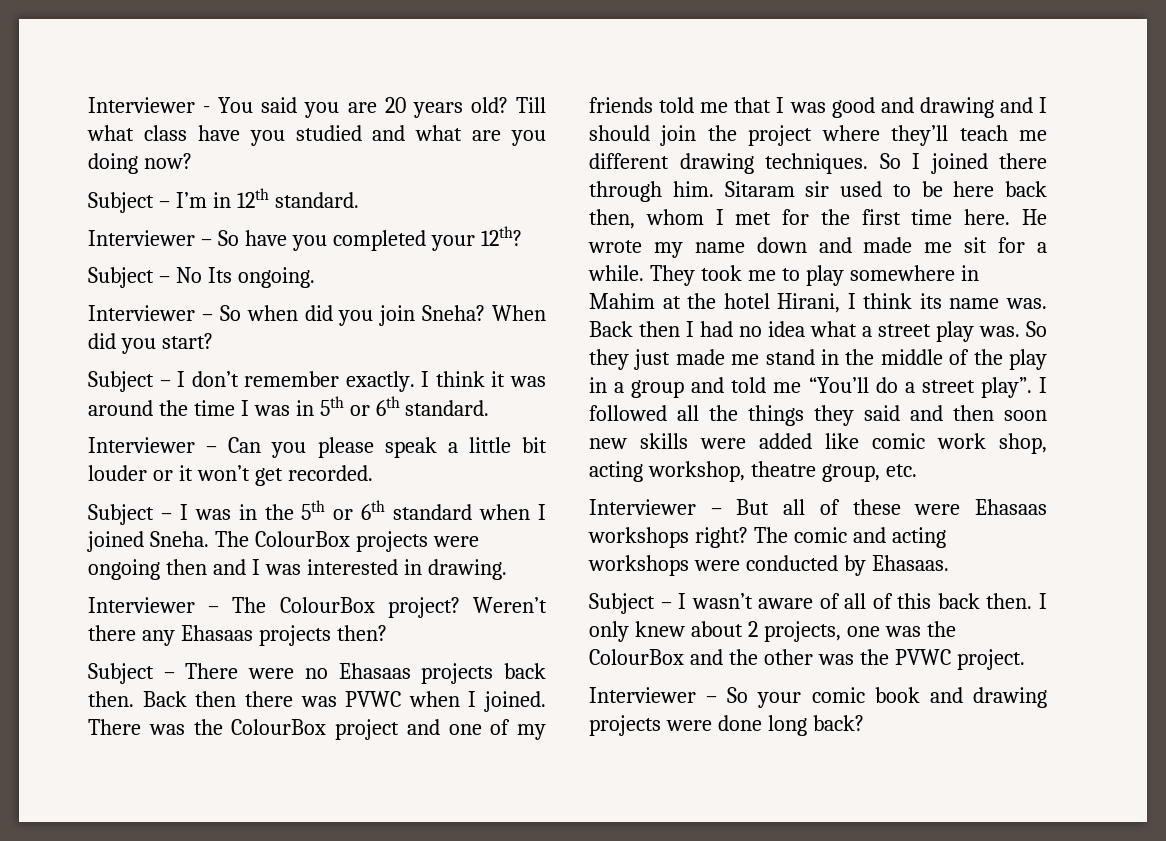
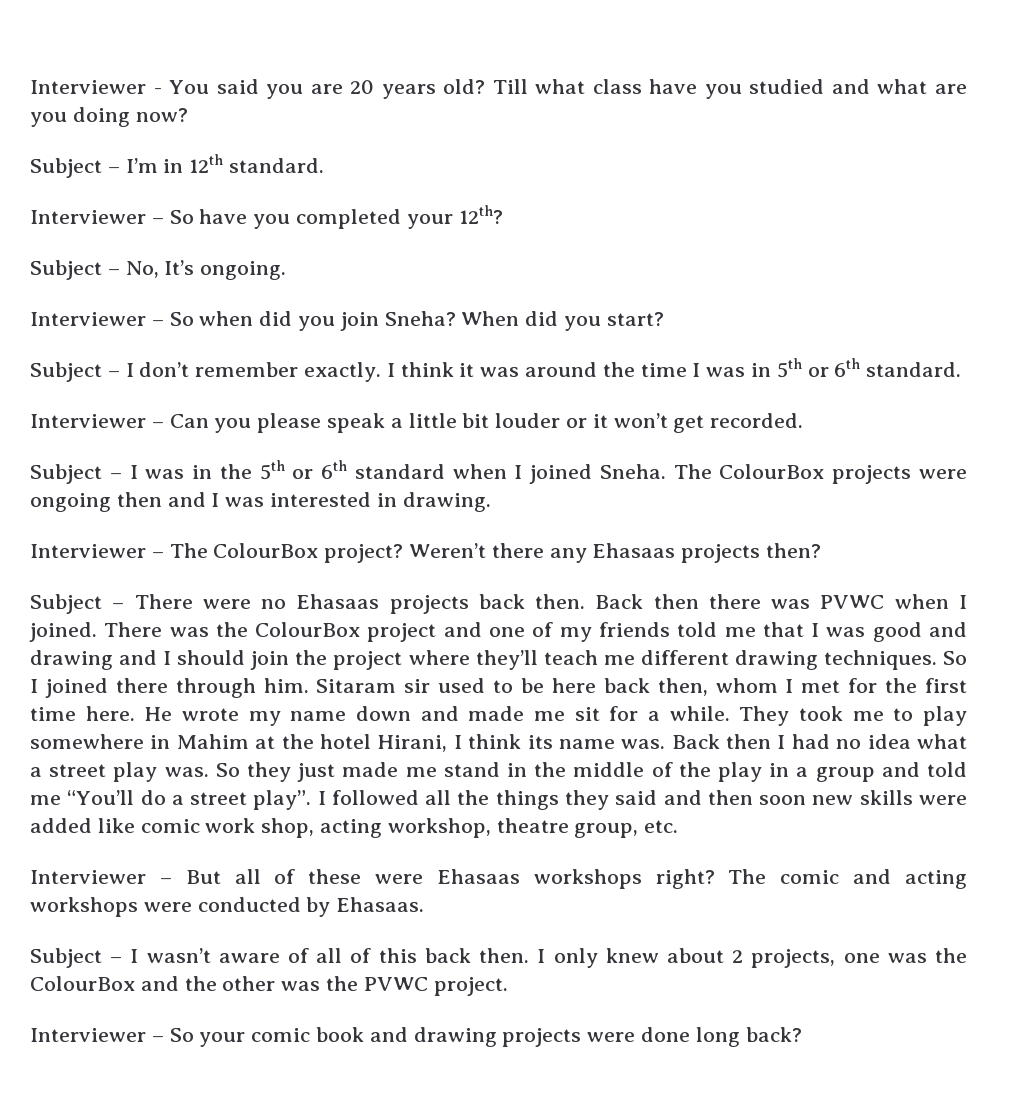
[175,267,232,283] No Its -> [125,260,195,278] No, It’s

